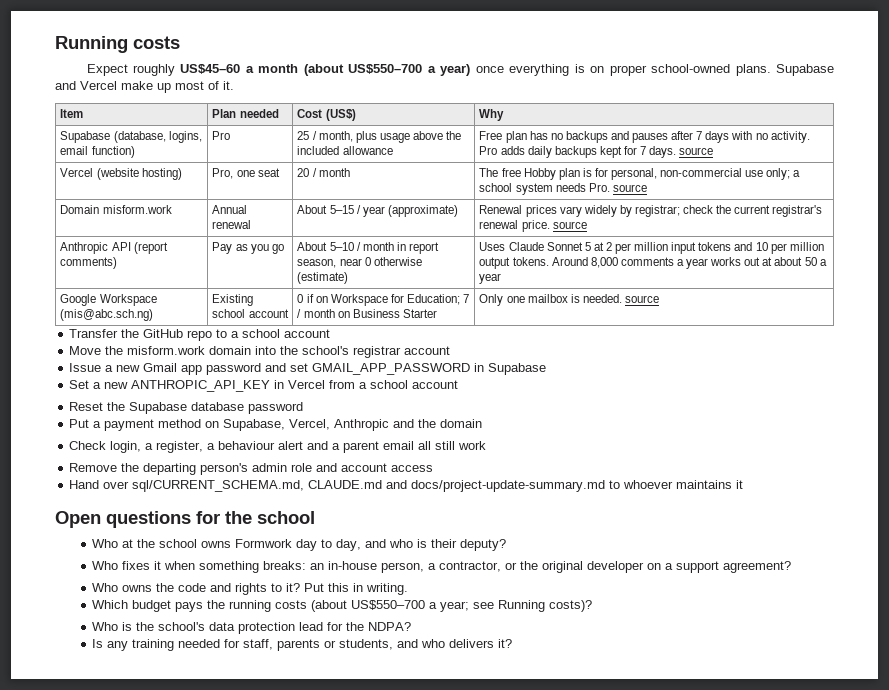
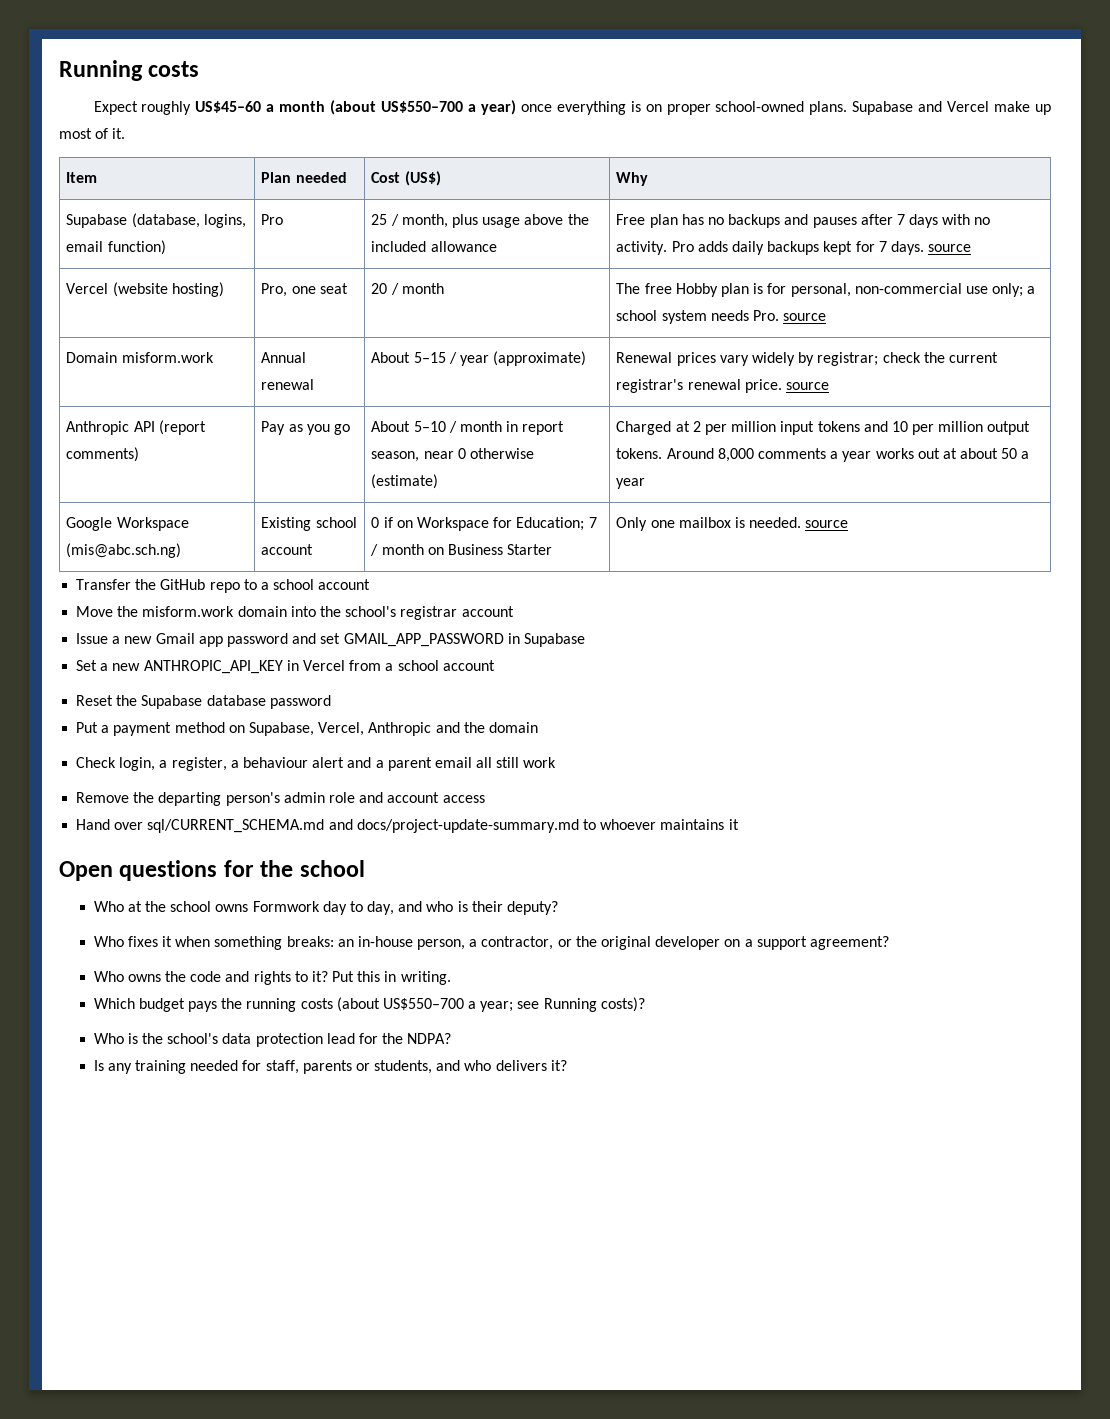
[479,242,591,251] Uses Claude Sonnet 5 -> [616,421,672,435] Charged
[132,480,383,492] sql/CURRENT_SCHEMA.md, CLAUDE.md -> [147,819,325,833] sql/CURRENT_SCHEMA.md

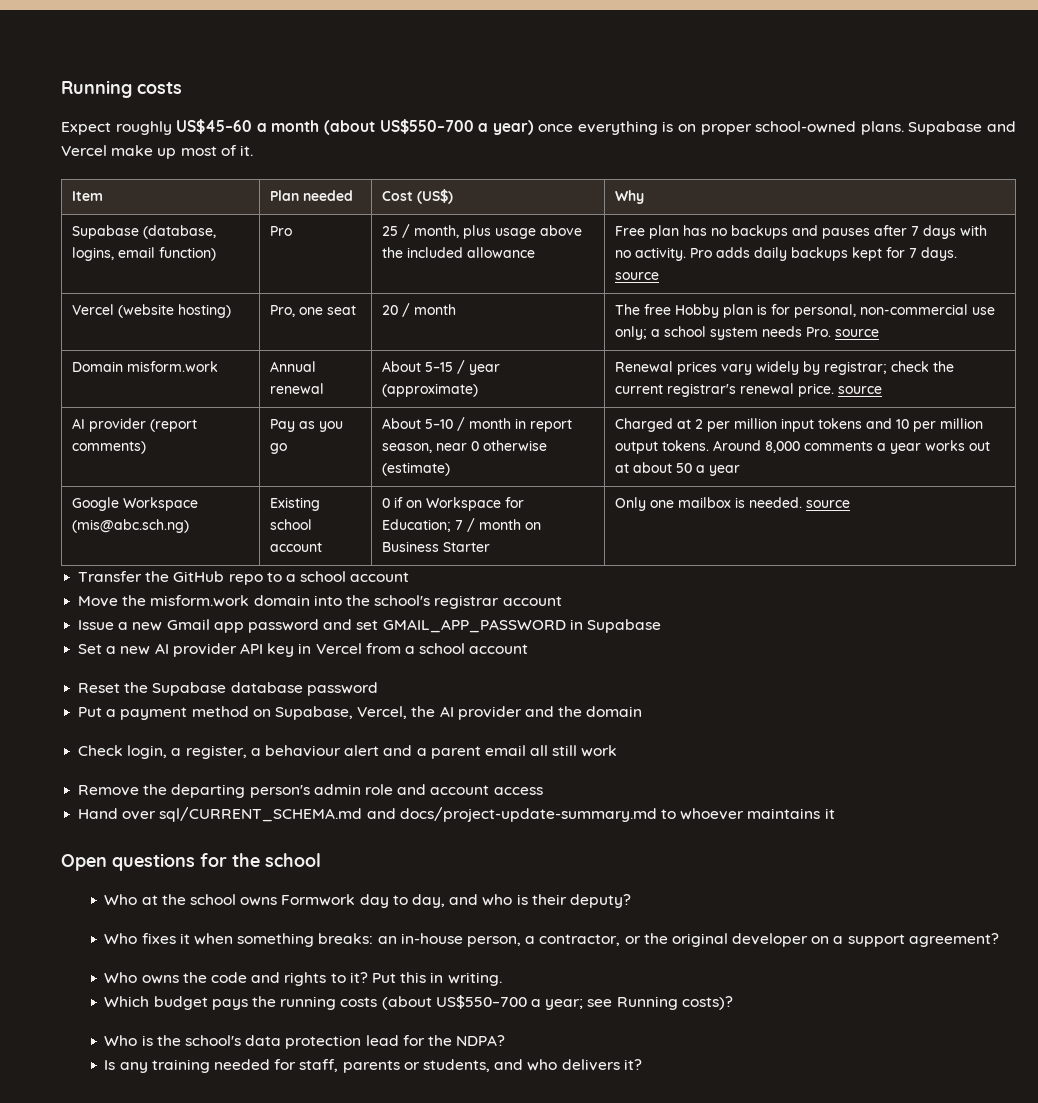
[66,421,155,435] Anthropic API -> [72,418,147,432] AI provider
[143,660,283,674] ANTHROPIC_API_KEY -> [154,643,295,657] AI provider API key
[368,722,432,736] Anthropic -> [411,706,522,720] the AI provider

